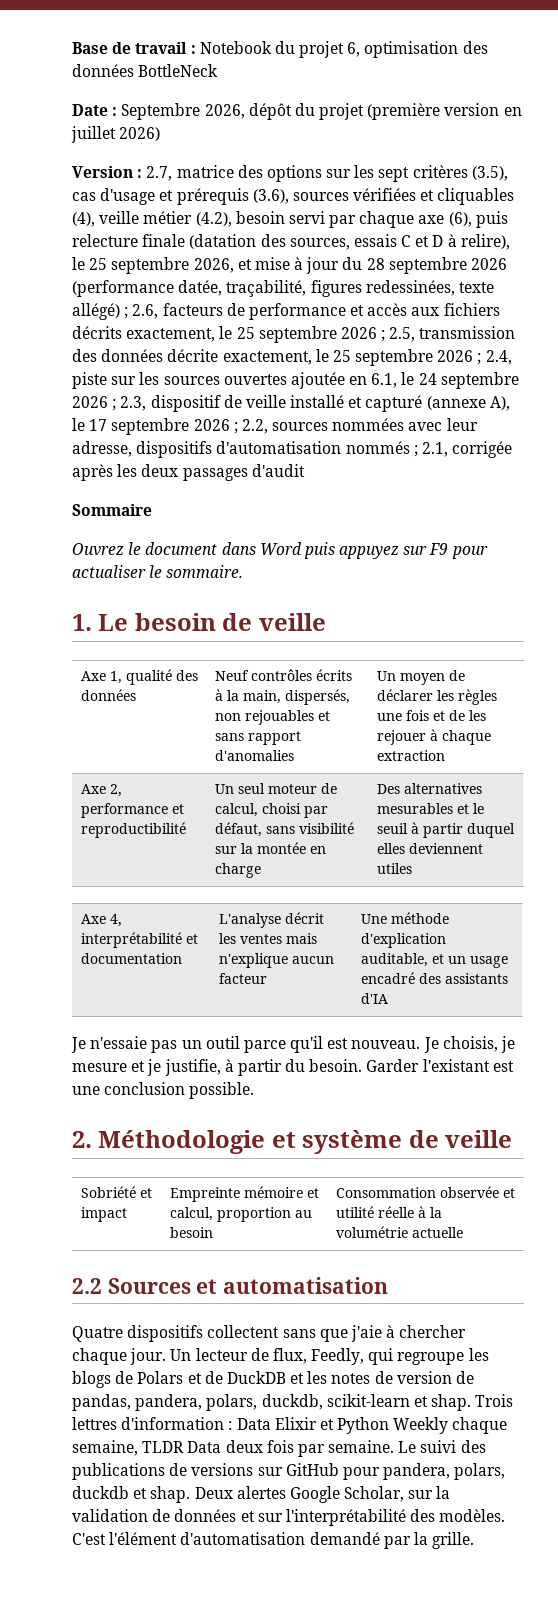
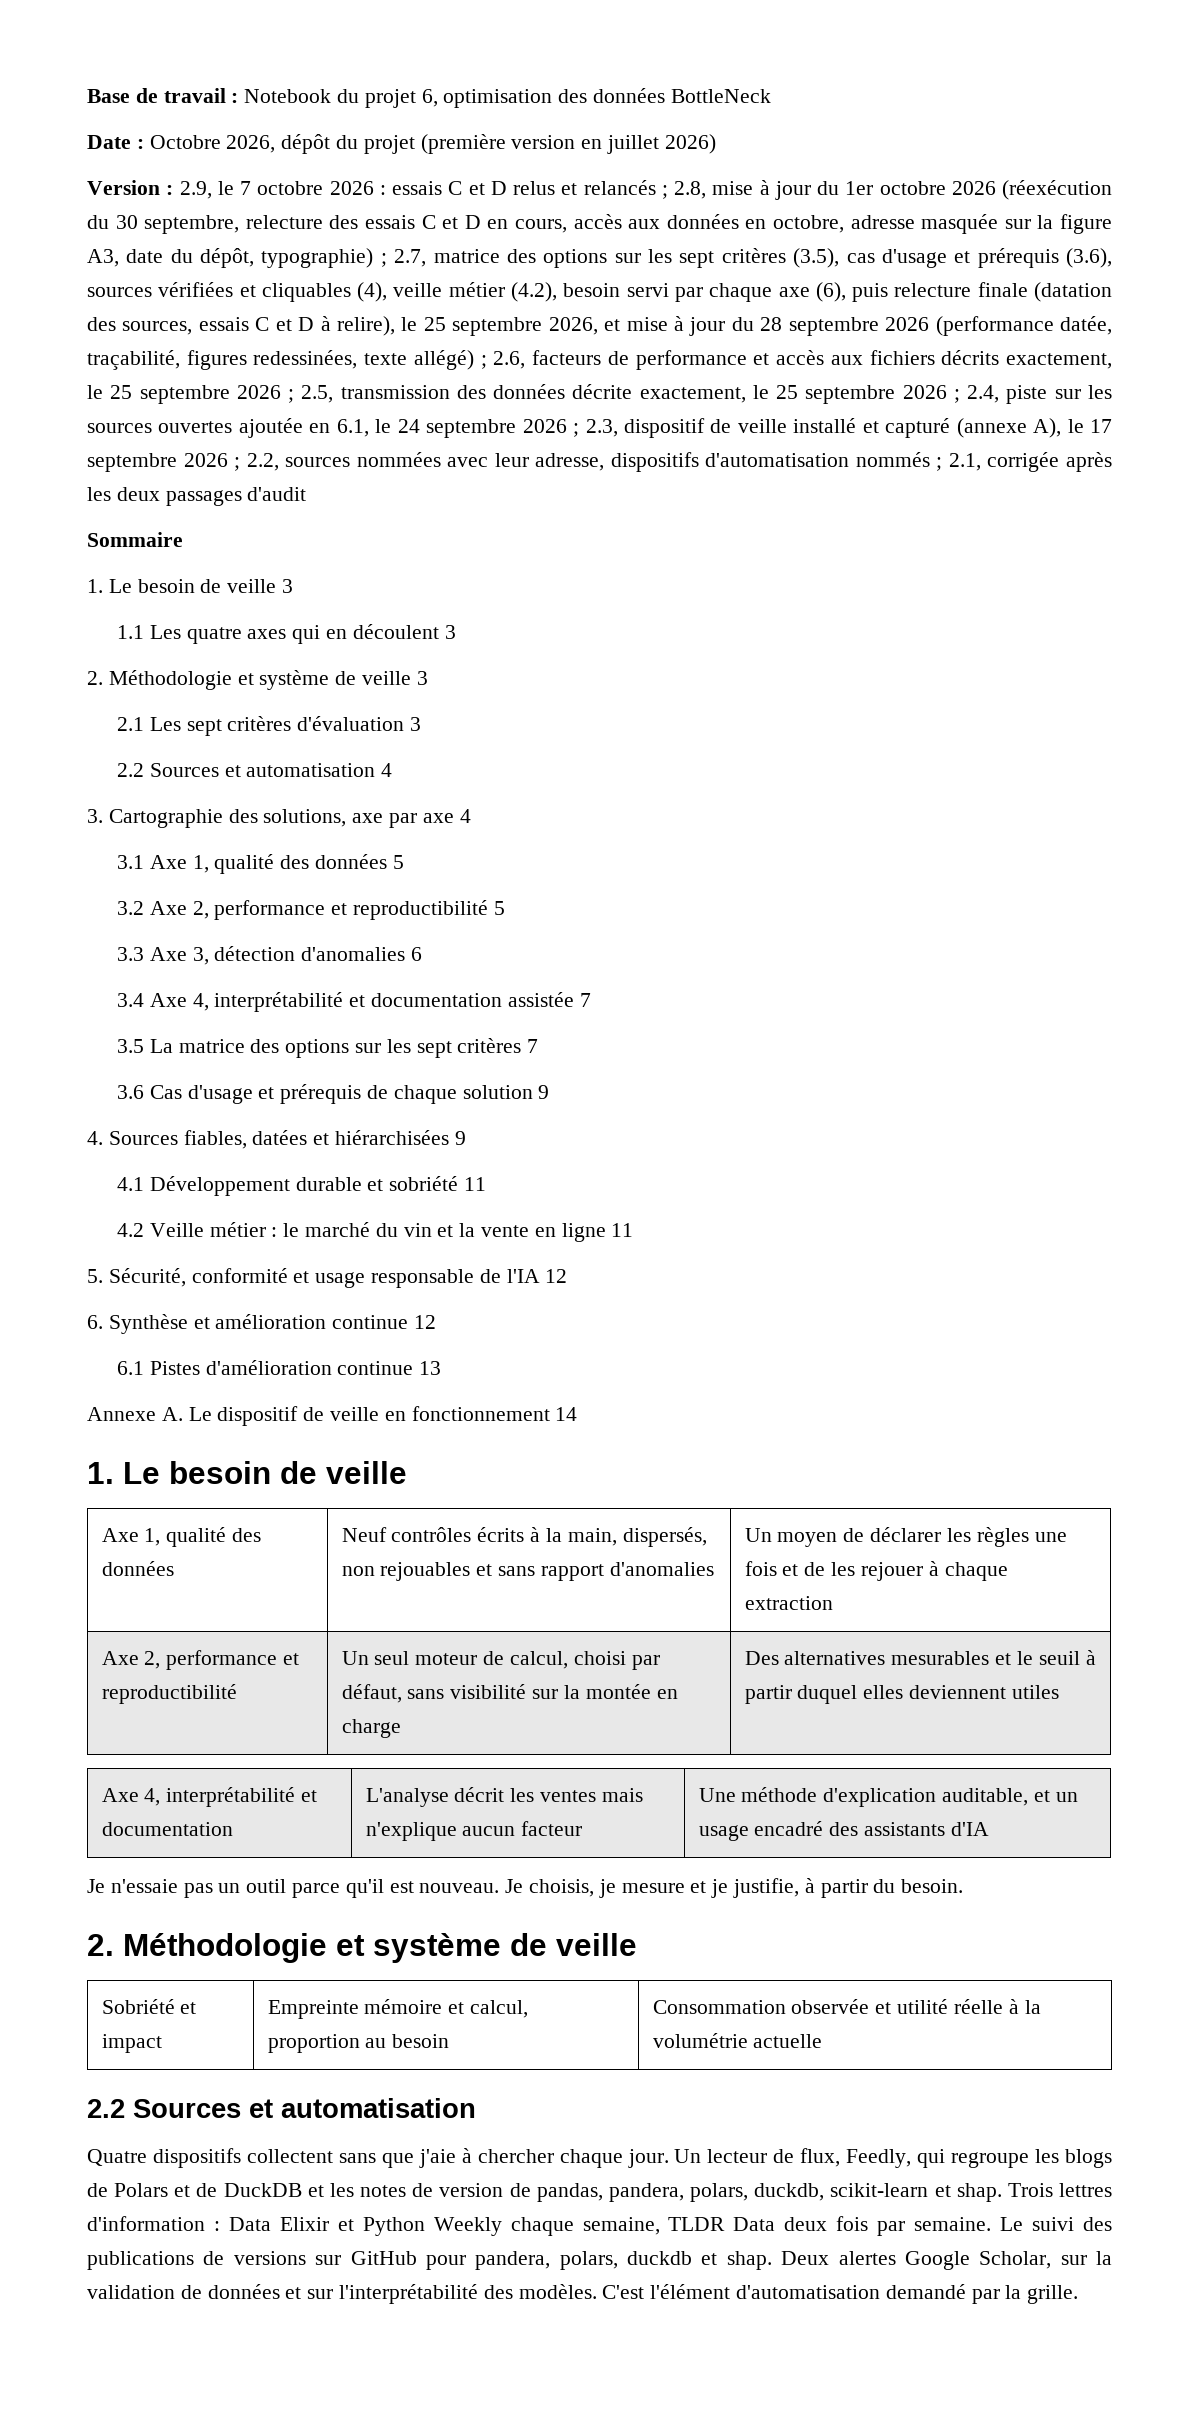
[121,103,201,120] Septembre -> [149,135,221,149] Octobre
(143, 173) none -> [179,180,1112,200] [87,214,1113,234] [87,248,387,268] 2.9, le 7 octobre 2026 : essais C et D relus et relancés ; 2.8, mise à jour du 1er octobre 2026 (réexécution du 30 septembre, relecture des essais C et D en cours, accès aux données en octobre, adresse masquée sur la figure A3, date du dépôt, typographie) ;
[72,542,488,559] [72,565,244,578] Ouvrez le document dans Word puis appuyez sur F9 pour actualiser le sommaire. -> [87,579,294,593] [116,624,456,644] [87,670,428,690] [116,716,421,736] [116,763,393,777] [87,809,471,828] [116,854,404,874] [116,900,505,920] [116,946,422,965] [116,992,591,1012] [116,1038,539,1058] [116,1084,550,1104] [87,1130,466,1149] [116,1176,486,1196] [116,1222,634,1242] [87,1268,568,1288] [87,1314,437,1334] [116,1360,442,1375] [87,1406,578,1426] 1. Le besoin de veille 3 // 1.1 Les quatre axes qui en découlent 3 // 2. Méthodologie et système de veille 3 // 2.1 Les sept critères d'évaluation 3 // 2.2 Sources et automatisation 4 // 3. Cartographie des solutions, axe par axe 4 // 3.1 Axe 1, qualité des données 5 // 3.2 Axe 2, performance et reproductibilité 5 // 3.3 Axe 3, détection d'anomalies 6 // 3.4 Axe 4, interprétabilité et documentation assistée 7 // 3.5 La matrice des options sur les sept critères 7 // 3.6 Cas d'usage et prérequis de chaque solution 9 // 4. Sources fiables, datées et hiérarchisées 9 // 4.1 Développement durable et sobriété 11 // 4.2 Veille métier : le marché du vin et la vente en ligne 11 // 5. Sécurité, conformité et usage responsable de l'IA 12 // 6. Synthèse et amélioration continue 12 // 6.1 Pistes d'amélioration continue 13 // Annexe A. Le dispositif de veille en fonctionnement 14
[366,1059,514,1072] [72,1082,255,1099] Garder l'existant est une conclusion possible. -> (964, 1886) none

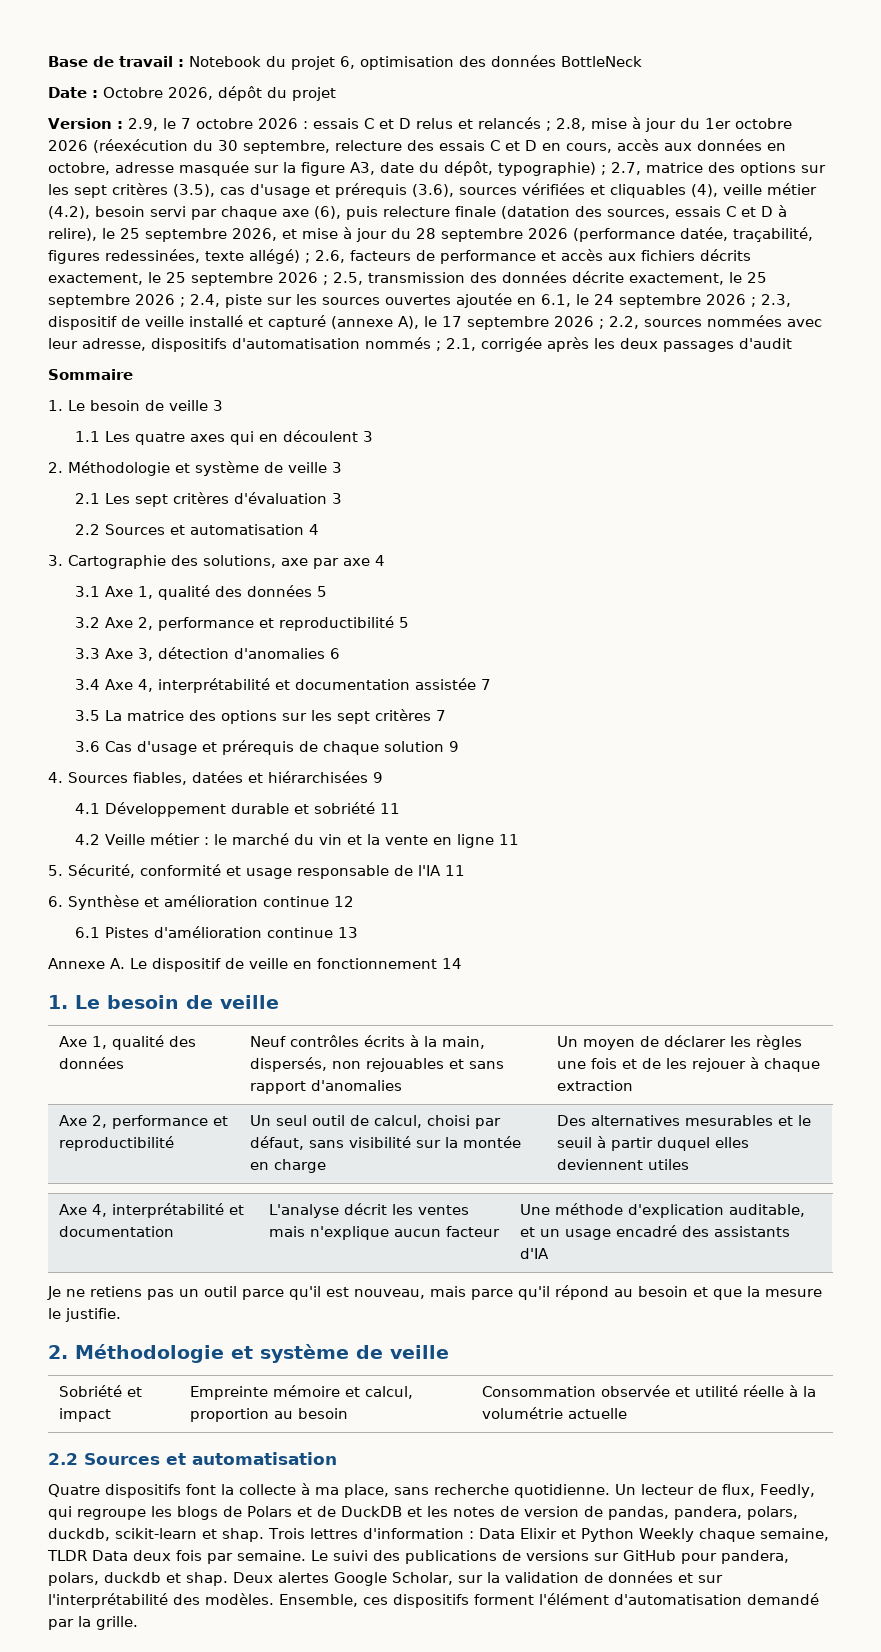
[420,134,716,154] (première version en juillet 2026) -> (336, 94) none
[545,1269,568,1283] 12 -> [445,865,465,876] 11
[415,1653,478,1665] moteur -> [311,1115,345,1126] outil
[110,1879,178,1893] n'essaie -> [66,1286,142,1297] ne retiens
[419,1878,964,1898] nouveau. Je choisis, je mesure et je justifie, à partir du besoin. -> [354,1285,822,1300] [48,1308,121,1322] nouveau, mais parce qu'il répond au besoin et que la mesure le justifie.
[246,2148,669,2168] collectent sans que j'aie à chercher chaque jour. -> [186,1483,610,1498] font la collecte à ma place, sans recherche quotidienne.
[602,2285,645,2299] C'est -> [279,1594,534,1608] Ensemble, ces dispositifs forment

